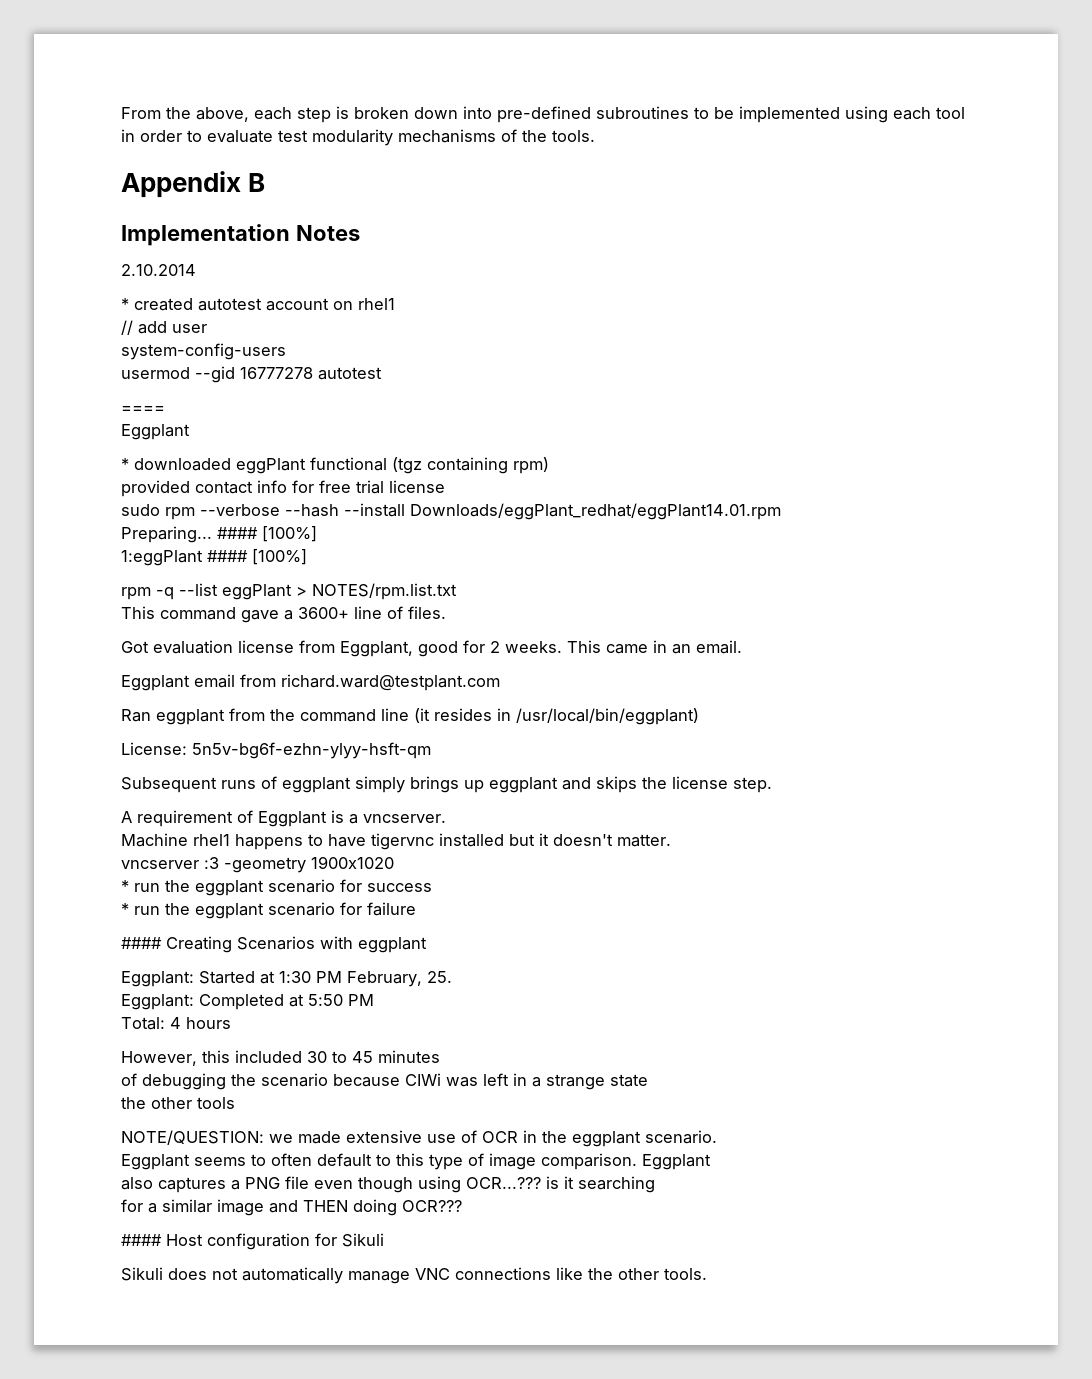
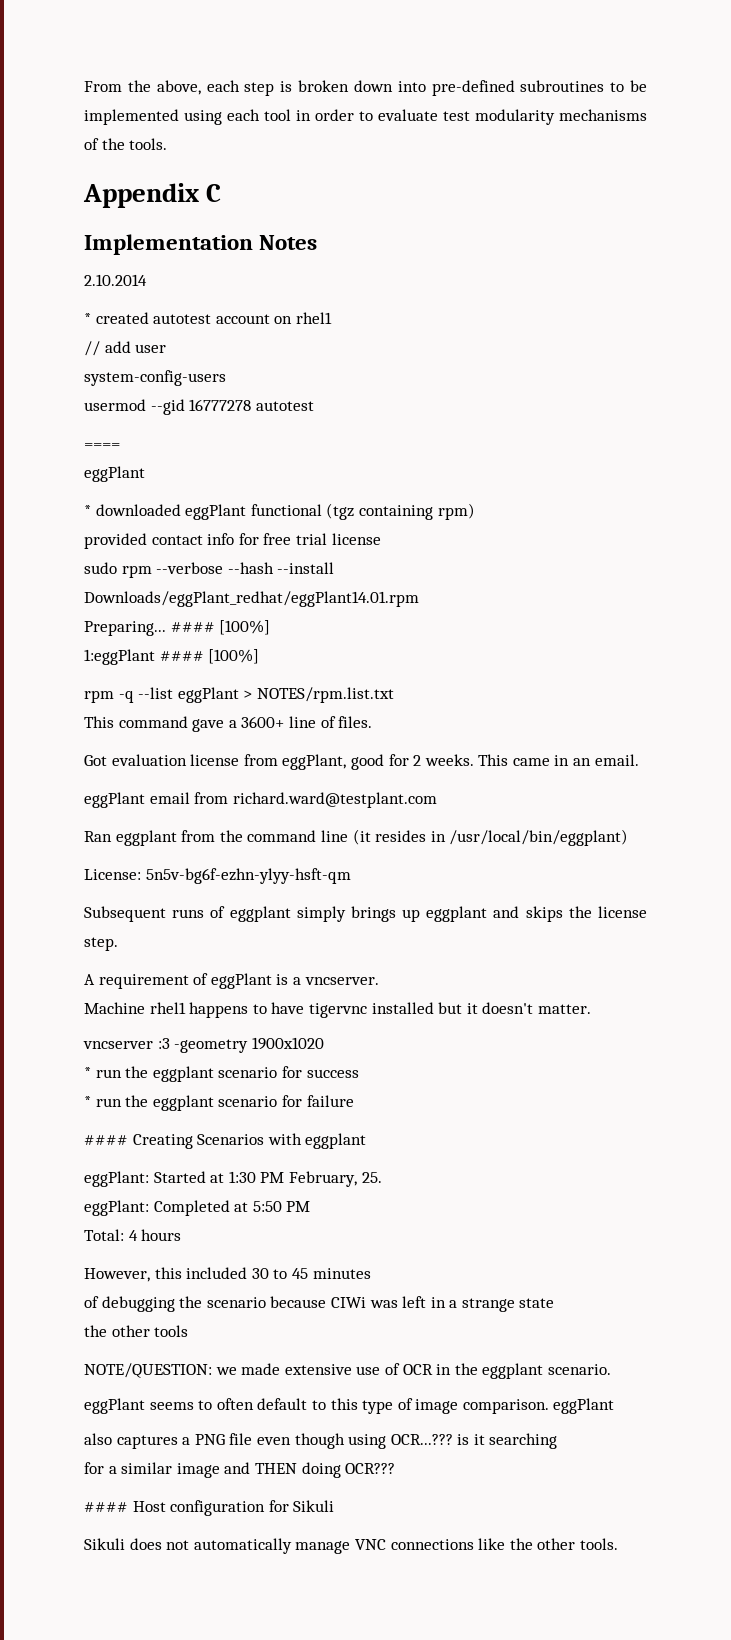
[248,173,266,192] B -> [206,184,222,202] C
[121,424,190,440] Eggplant -> [84,466,145,482] eggPlant
[340,641,413,657] Eggplant, -> [282,754,347,770] eggPlant,
[121,675,190,691] Eggplant -> [84,792,145,808] eggPlant
[258,811,327,827] Eggplant -> [210,973,272,989] eggPlant
[121,971,194,987] Eggplant: -> [84,1171,149,1187] eggPlant:
[121,994,194,1010] Eggplant: -> [84,1200,149,1216] eggPlant:
[121,1154,190,1170] Eggplant -> [84,1398,145,1414] eggPlant
[642,1154,711,1170] Eggplant -> [553,1398,615,1414] eggPlant

